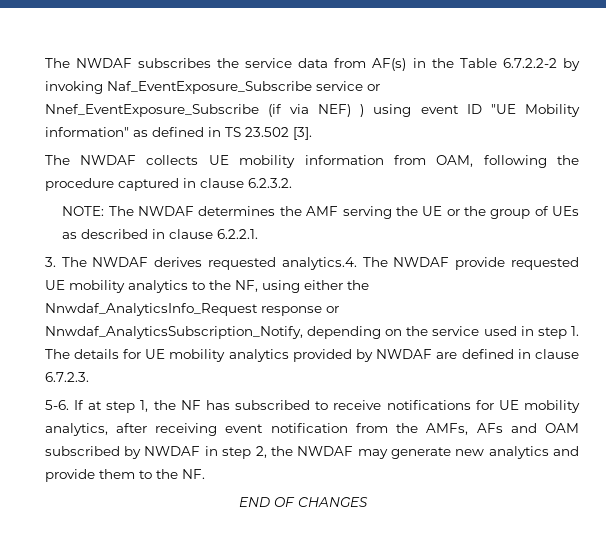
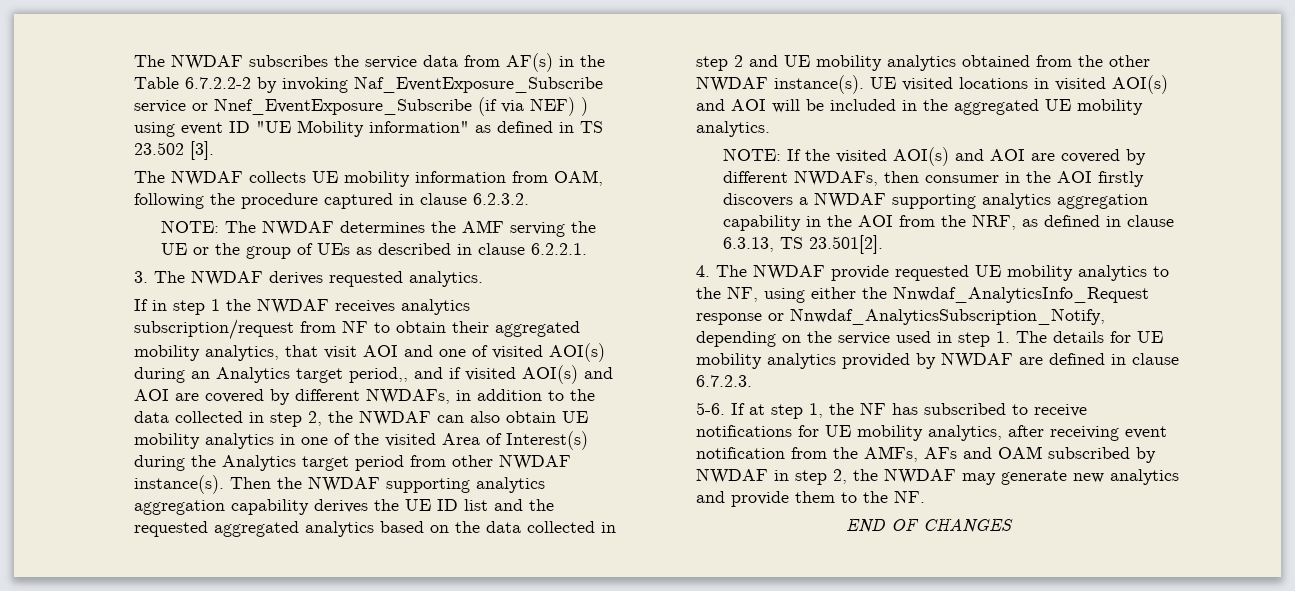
[281,257,357,270] analytics.4. -> [409,271,484,287] [134,298,471,315] [134,319,581,340] [134,343,606,362] [134,365,614,384] [134,388,596,405] [134,410,589,427] [134,431,589,450] [134,454,572,471] [134,475,546,494] [134,499,555,515] [134,521,617,537] [696,55,1151,71] [696,75,1169,94] [696,99,1144,115] [696,121,771,137] [723,147,1147,166] [723,170,1145,187] [723,192,1149,209] [723,214,1175,231] [723,235,884,254] [696,265,711,277] analytics. // If in step 1 the NWDAF receives analytics subscription/request from NF to obtain their aggregated mobility analytics, that visit AOI and one of visited AOI(s) during an Analytics target period,, and if visited AOI(s) and AOI are covered by different NWDAFs, in addition to the data collected in step 2, the NWDAF can also obtain UE mobility analytics in one of the visited Area of Interest(s) during the Analytics target period from other NWDAF instance(s). Then the NWDAF supporting analytics aggregation capability derives the UE ID list and the requested aggregated analytics based on the data collected in step 2 and UE mobility analytics obtained from the other NWDAF instance(s). UE visited locations in visited AOI(s) and AOI will be included in the aggregated UE mobility analytics. // NOTE: If the visited AOI(s) and AOI are covered by different NWDAFs, then consumer in the AOI firstly discovers a NWDAF supporting analytics aggregation capability in the AOI from the NRF, as defined in clause 6.3.13, TS 23.501[2]. // 4.

